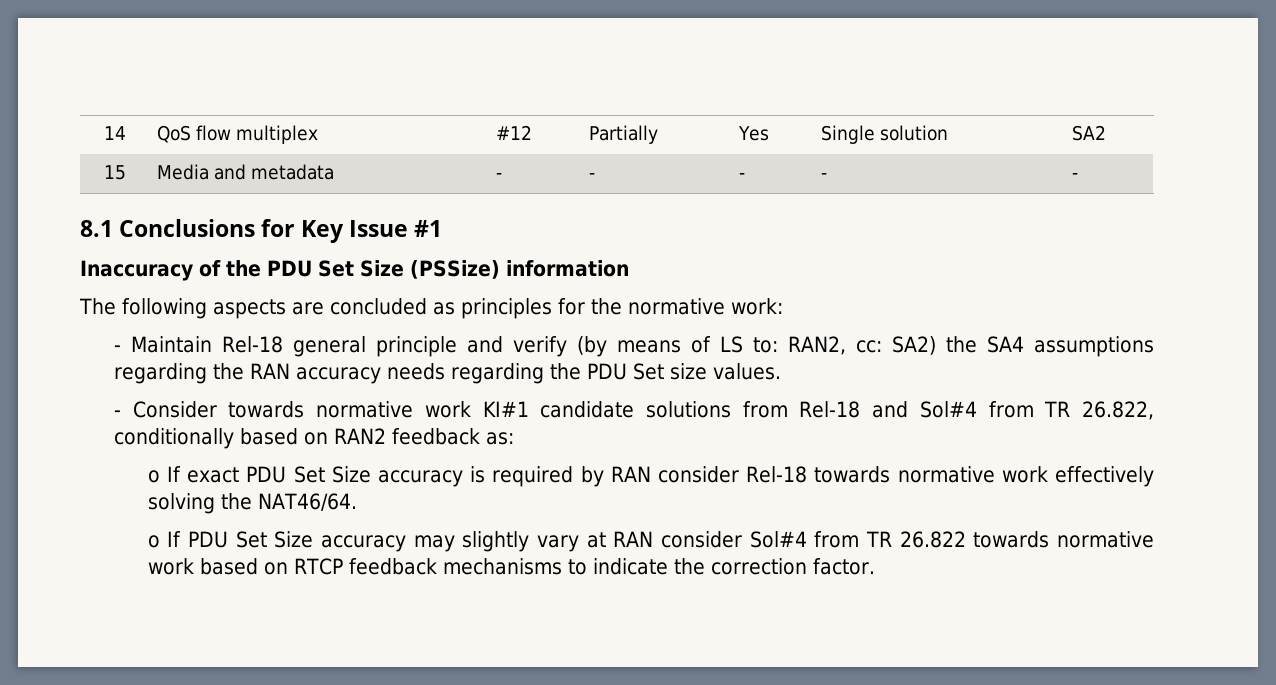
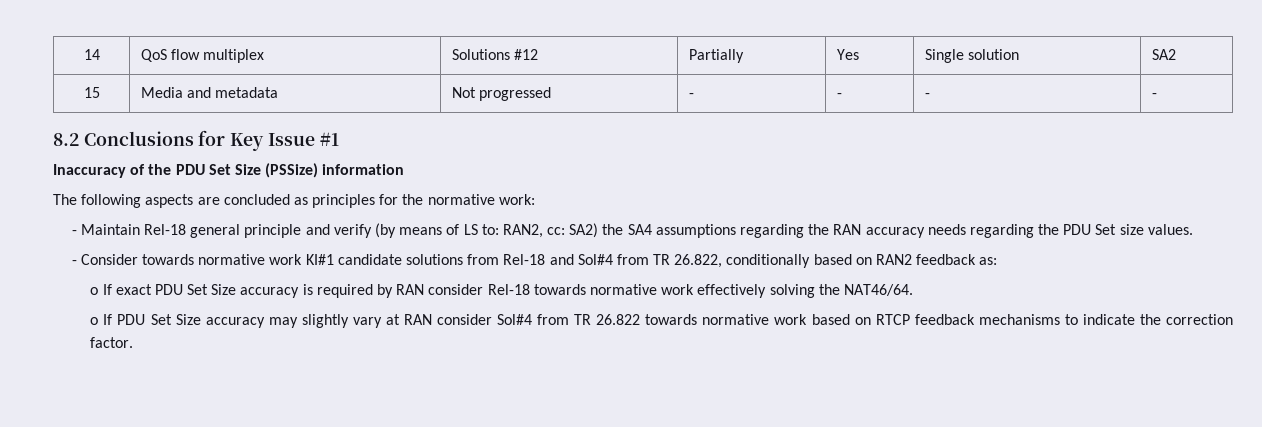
(318, 134) none -> [451,49,510,60] Solutions
[495,173,502,179] - -> [451,87,551,101] Not progressed
[80,220,113,237] 8.1 -> [53,133,79,146] 8.2

